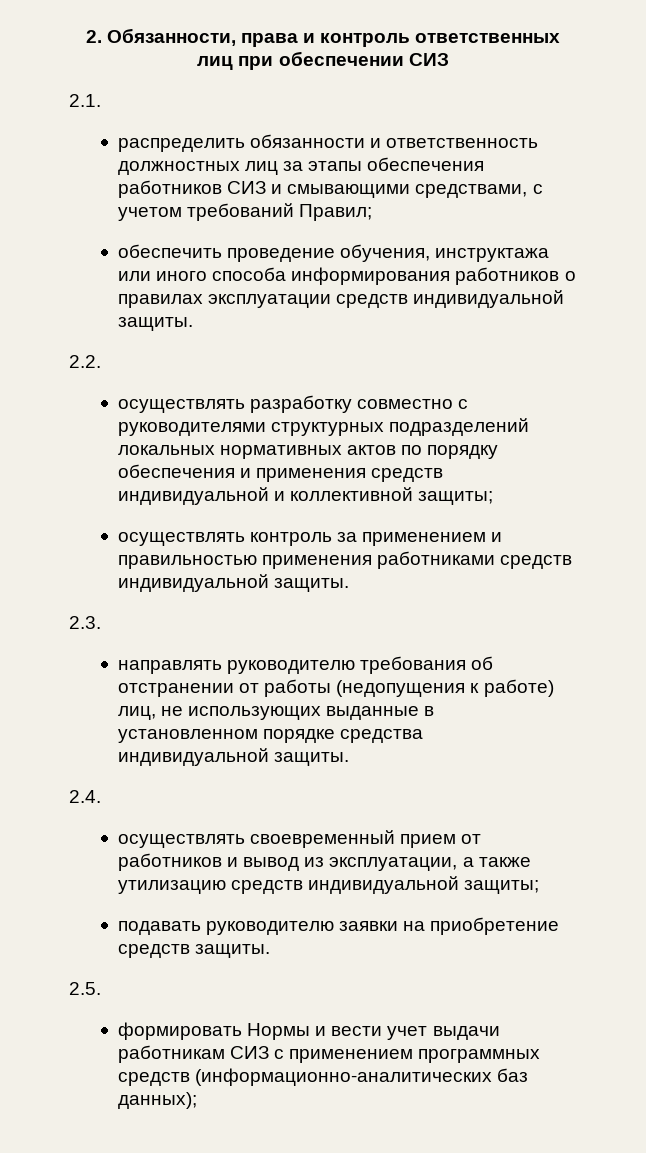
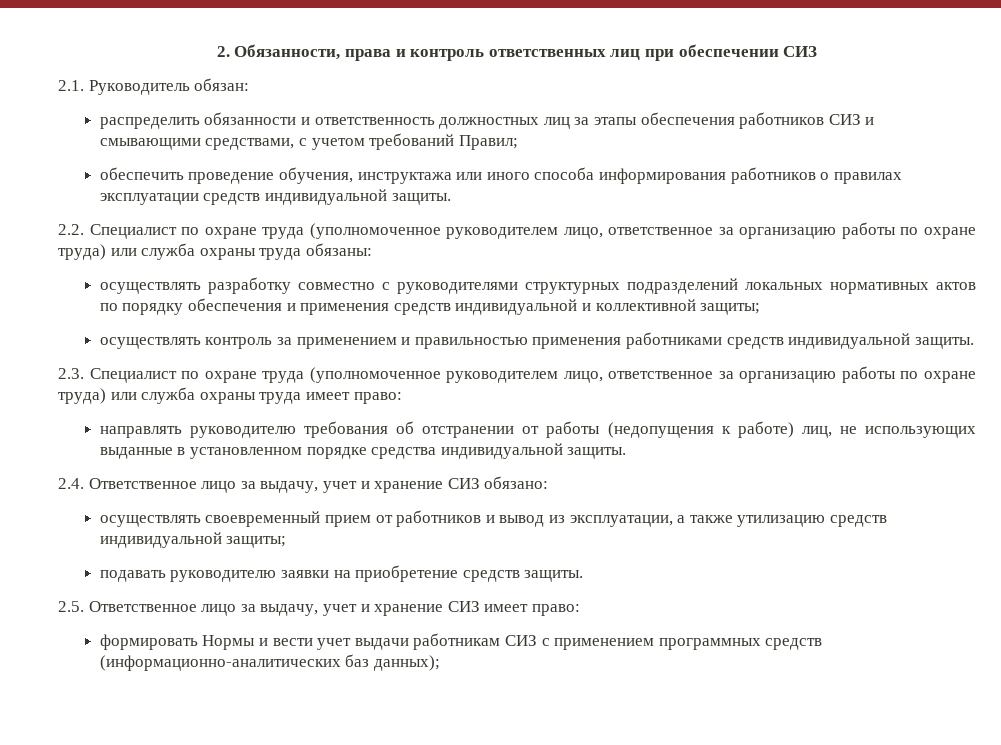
(101, 100) none -> [88,78,250,95] Руководитель обязан:
(101, 361) none -> [89,222,976,239] [58,243,372,260] Специалист по охране труда (уполномоченное руководителем лицо, ответственное за организацию работы по охране труда) или служба охраны труда обязаны:
(101, 622) none -> [89,366,976,383] [58,387,402,404] Специалист по охране труда (уполномоченное руководителем лицо, ответственное за организацию работы по охране труда) или служба охраны труда имеет право:
(101, 796) none -> [88,476,549,493] Ответственное лицо за выдачу, учет и хранение СИЗ обязано:
(101, 988) none -> [88,601,580,616] Ответственное лицо за выдачу, учет и хранение СИЗ имеет право:

